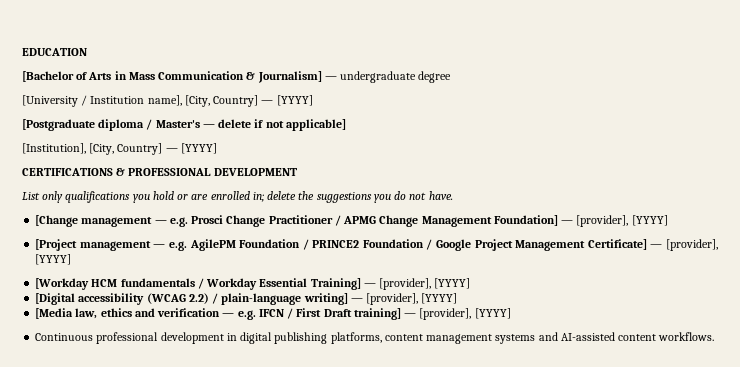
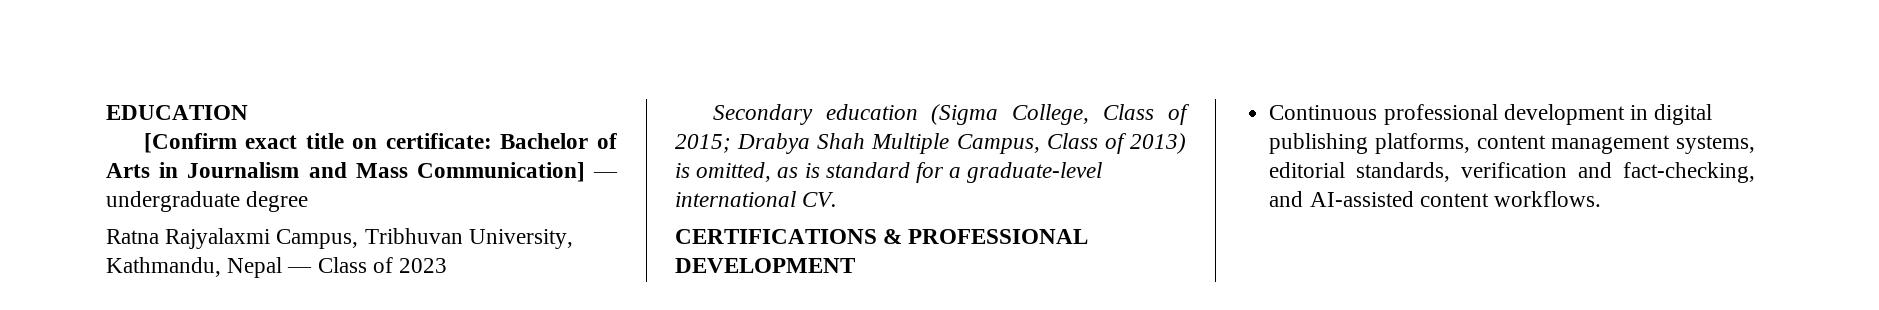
[22,71,452,83] [22,95,313,107] [22,119,346,131] [22,143,217,155] [22,168,297,176] [22,191,453,203] [35,215,668,227] [35,239,718,251] [35,254,72,265] [35,278,471,290] [35,293,458,305] [35,308,511,320] [Bachelor of Arts in Mass Communication & Journalism] — undergraduate degree // [University / Institution name], [City, Country] — [YYYY] // [Postgraduate diploma / Master's — delete if not applicable] // [Institution], [City, Country] — [YYYY] // CERTIFICATIONS & PROFESSIONAL DEVELOPMENT // List only qualifications you hold or are enrolled in; delete the suggestions you do not have. // [Change management — e.g. Prosci Change Practitioner / APMG Change Management Foundation] — [provider], [YYYY] // [Project management — e.g. AgilePM Foundation / PRINCE2 Foundation / Google Project Management Certificate] — [provider], [YYYY] // [Workday HCM fundamentals / Workday Essential Training] — [provider], [YYYY] // [Digital accessibility (WCAG 2.2) / plain-language writing] — [provider], [YYYY] // [Media law, ethics and verification — e.g. IFCN / First Draft training] — [provider], [YYYY] -> [143,133,617,153] [106,162,618,182] [106,191,309,212] [106,228,573,249] [106,257,448,278] [712,104,1190,125] [675,133,1186,154] [675,162,1103,183] [675,191,838,207] [675,229,1089,244] [675,258,855,273] [Confirm exact title on certificate: Bachelor of Arts in Journalism and Mass Communication] — undergraduate degree // Ratna Rajyalaxmi Campus, Tribhuvan University, Kathmandu, Nepal — Class of 2023 // Secondary education (Sigma College, Class of 2015; Drabya Shah Multiple Campus, Class of 2013) is omitted, as is standard for a graduate-level international CV. // CERTIFICATIONS & PROFESSIONAL DEVELOPMENT
[495,334,536,344] systems -> [1676,135,1755,154] [1269,162,1755,183] systems, editorial standards, verification and fact-checking,

